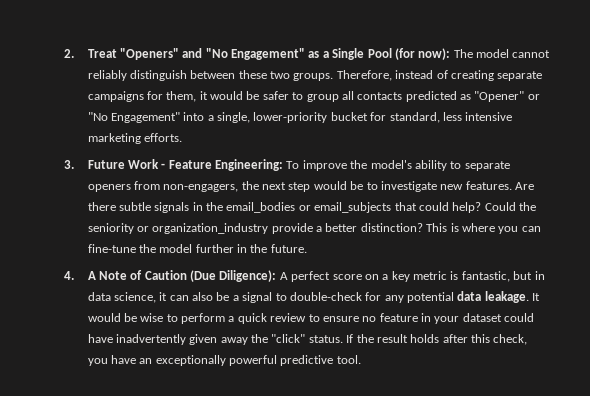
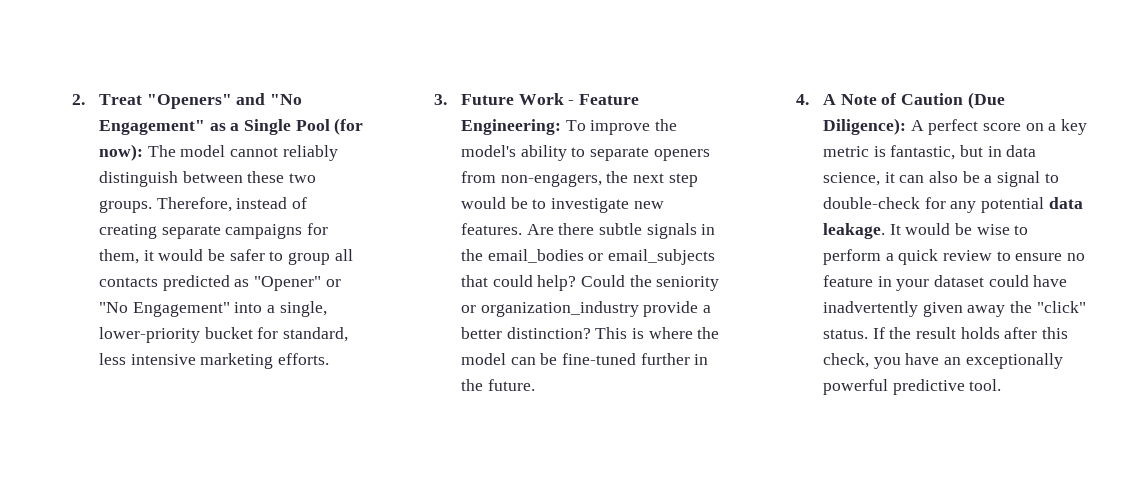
[498,226,541,234] [87,244,193,253] you can fine-tune the model -> [697,327,720,339] [460,353,637,365] the model can be fine-tuned

